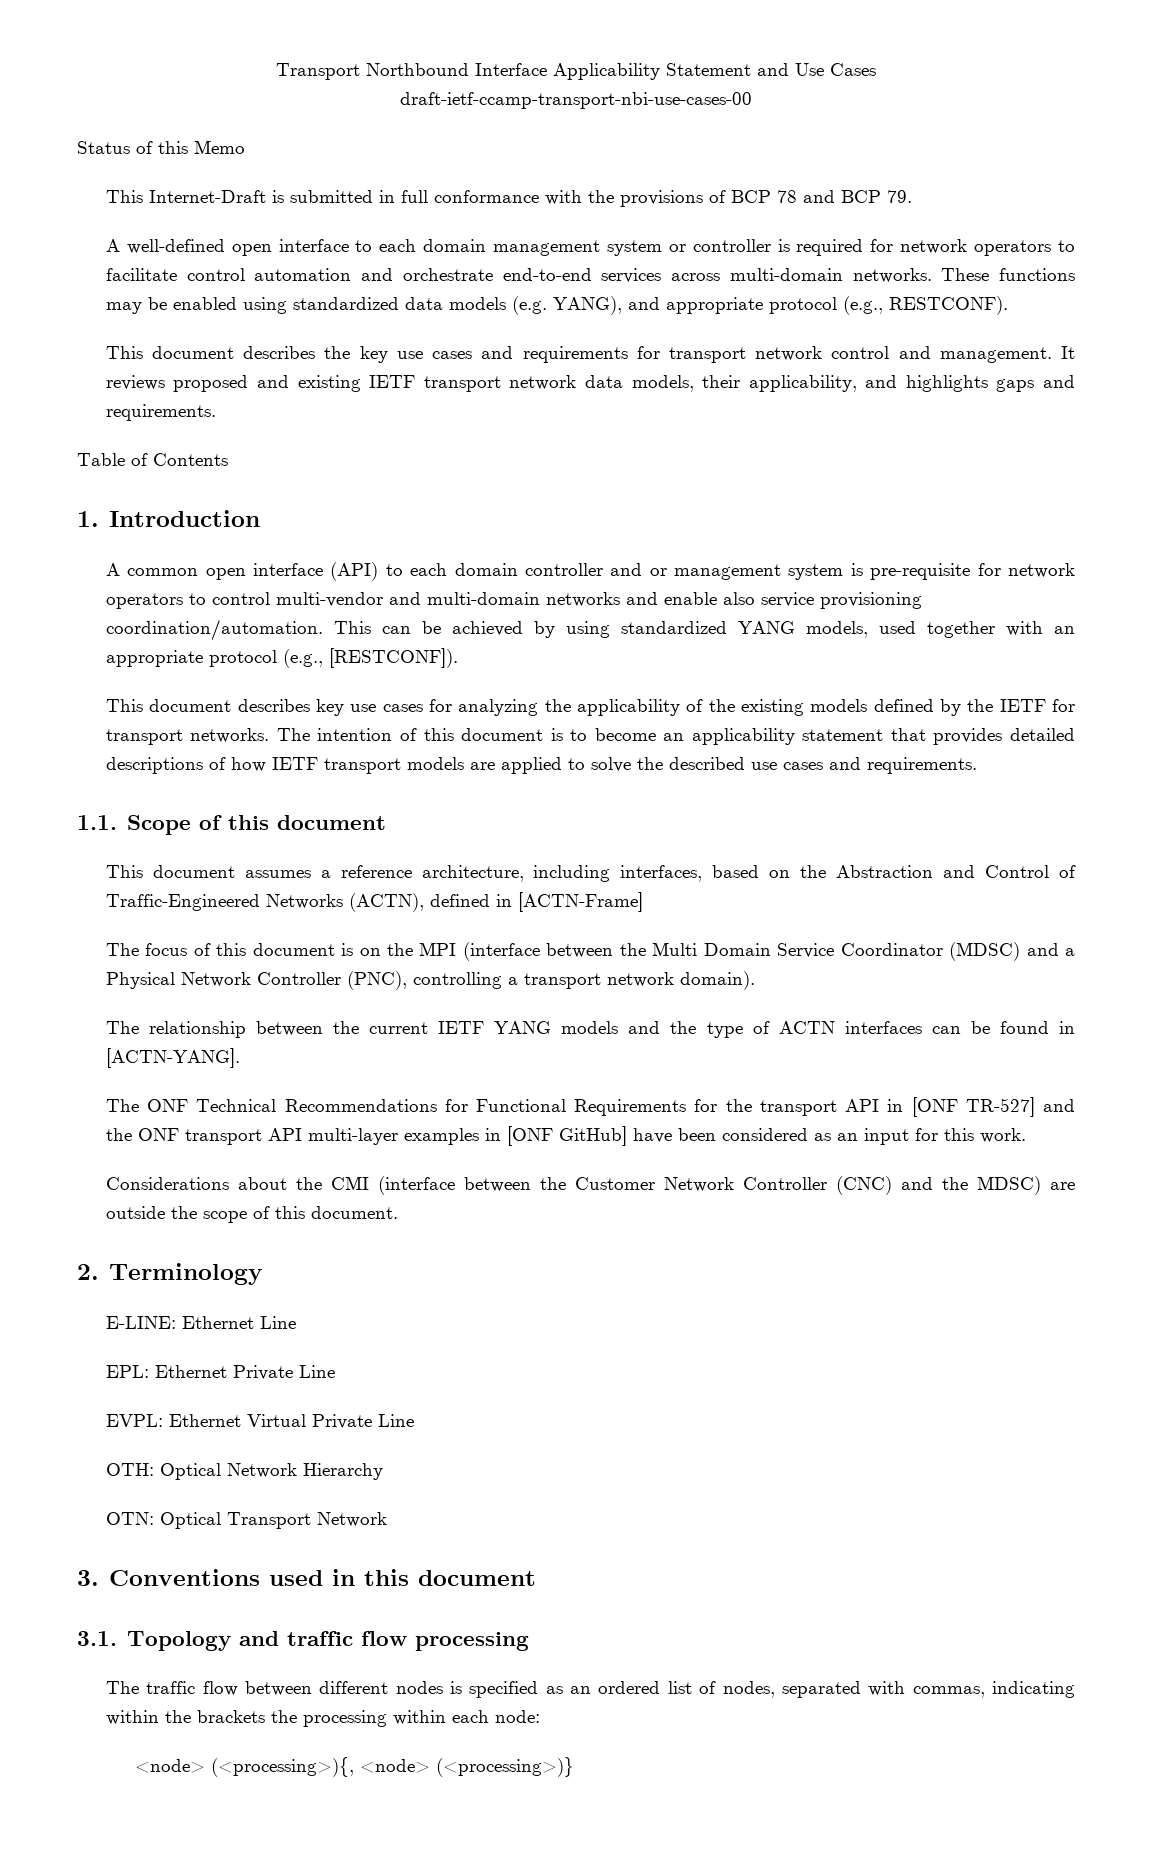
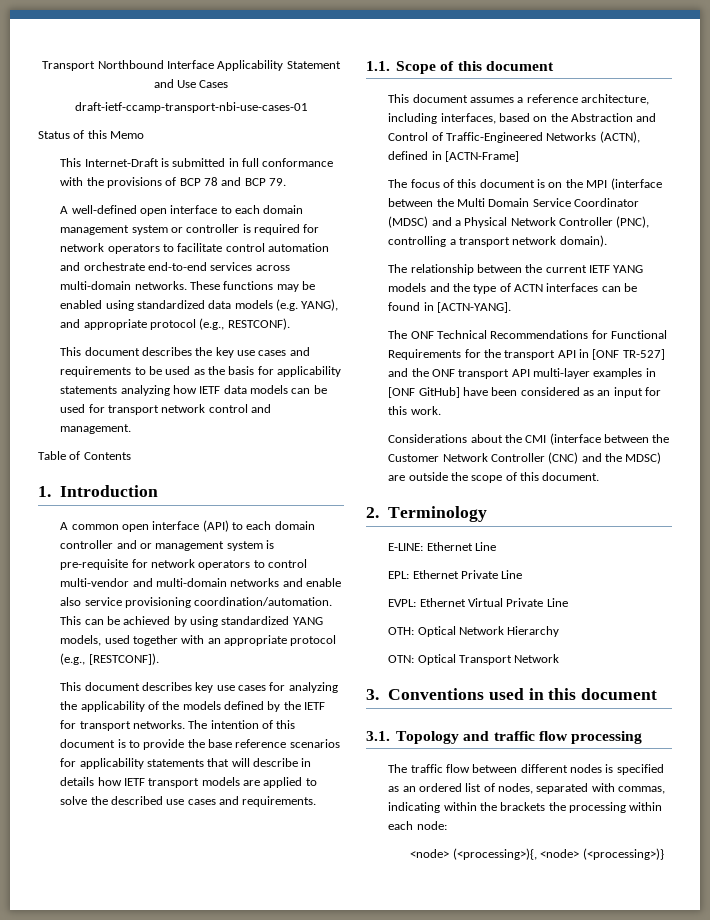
[400,92,752,109] draft-ietf-ccamp-transport-nbi-use-cases-00 -> [74,102,308,113] draft-ietf-ccamp-transport-nbi-use-cases-01
(628, 354) none -> [134,366,342,377] [60,385,327,396] [60,404,86,413] to be used as the basis for applicability statements analyzing how IETF data models can be used
[1061,346,1076,359] [105,375,1076,392] [105,404,216,421] It reviews proposed and existing IETF transport network data models, their applicability, and highlights gaps and requirements. -> (132, 429) none
[740,699,804,716] existing -> (180, 705) none
[594,728,1075,745] [105,757,226,774] become an applicability statement that provides detailed descriptions of -> [143,739,340,750] [60,758,312,769] [60,777,95,786] provide the base reference scenarios for applicability statements that will describe in details

